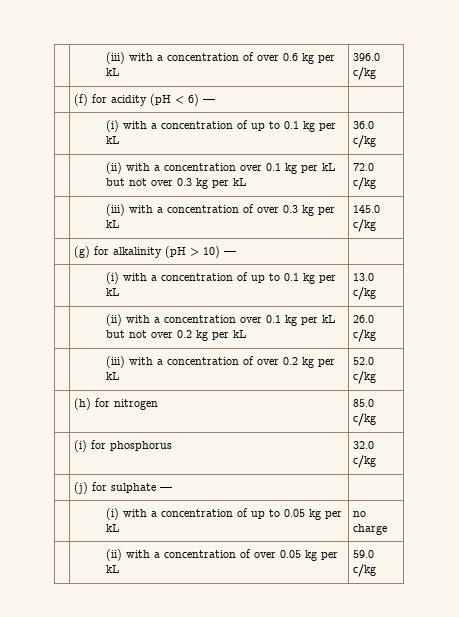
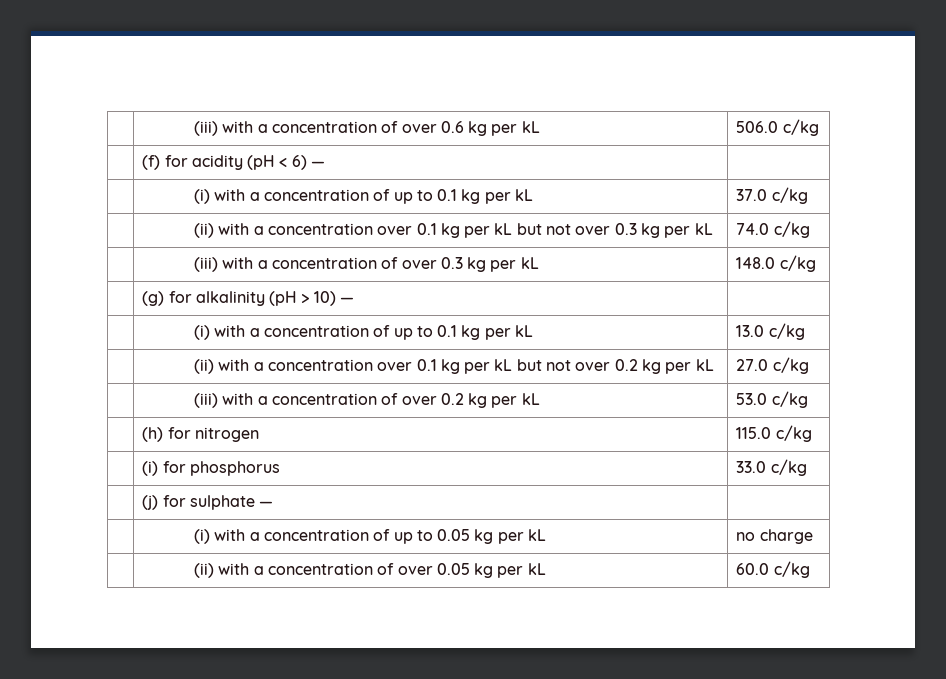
[353,53,381,61] 396.0 -> [736,121,779,133] 506.0
[353,121,375,129] 36.0 -> [736,189,768,201] 37.0
[353,163,375,171] 72.0 -> [736,223,770,235] 74.0
[353,205,381,213] 145.0 -> [736,257,776,269] 148.0
[353,315,375,323] 26.0 -> [736,359,769,371] 27.0
[353,357,375,365] 52.0 -> [736,393,768,405] 53.0
[353,399,375,407] 85.0 -> [736,427,772,439] 115.0
[353,441,375,449] 32.0 -> [736,461,767,473] 33.0
[353,550,375,558] 59.0 -> [736,563,770,575] 60.0

